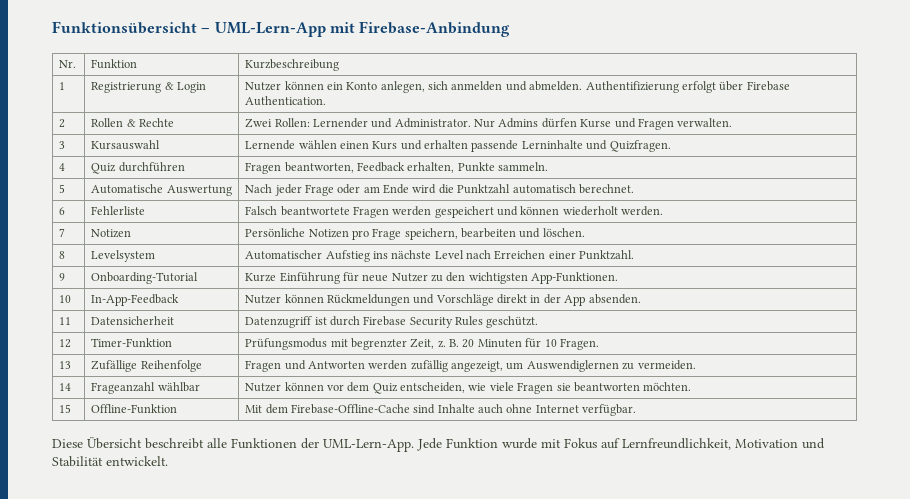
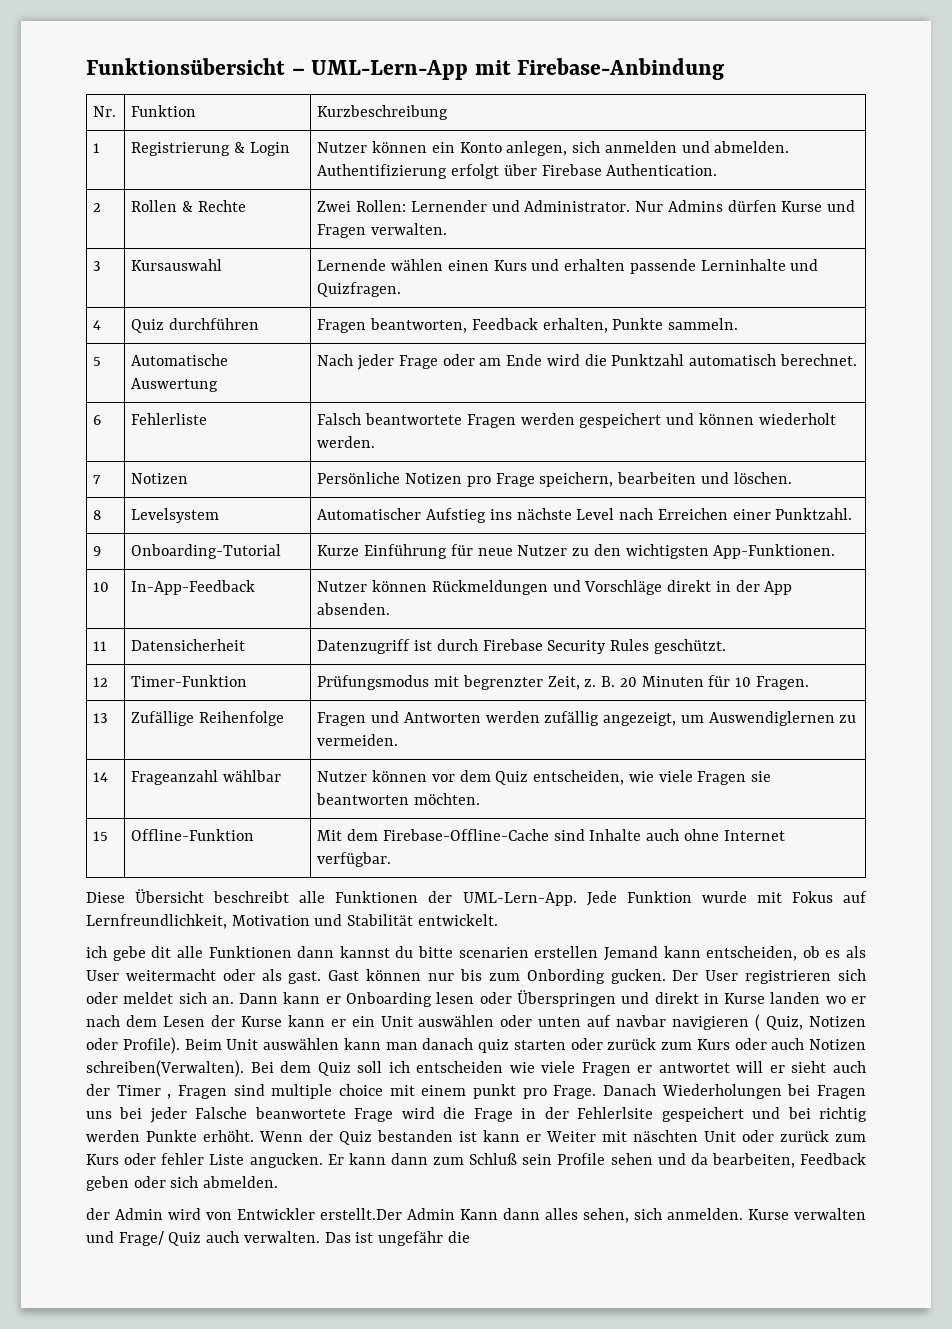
(168, 461) none -> [86,946,866,961] [86,969,867,984] [86,990,866,1007] [86,1014,867,1031] [86,1037,866,1054] [86,1060,866,1077] [86,1084,866,1099] [86,1107,867,1123] [86,1130,866,1145] [86,1153,866,1168] [86,1176,279,1191] [86,1208,866,1223] [86,1231,470,1246] // ich gebe dit alle Funktionen dann kannst du bitte scenarien erstellen Jemand kann entscheiden, ob es als User weitermacht oder als gast. Gast können nur bis zum Onbording gucken. Der User registrieren sich oder meldet sich an. Dann kann er Onboarding lesen oder Überspringen und direkt in Kurse landen wo er nach dem Lesen der Kurse kann er ein Unit auswählen oder unten auf navbar navigieren ( Quiz, Notizen oder Profile). Beim Unit auswählen kann man danach quiz starten oder zurück zum Kurs oder auch Notizen schreiben(Verwalten). Bei dem Quiz soll ich entscheiden wie viele Fragen er antwortet will er sieht auch der Timer , Fragen sind multiple choice mit einem punkt pro Frage. Danach Wiederholungen bei Fragen uns bei jeder Falsche beanwortete Frage wird die Frage in der Fehlerlsite gespeichert und bei richtig werden Punkte erhöht. Wenn der Quiz bestanden ist kann er Weiter mit näschten Unit oder zurück zum Kurs oder fehler Liste angucken. Er kann dann zum Schluß sein Profile sehen und da bearbeiten, Feedback geben oder sich abmelden. // der Admin wird von Entwickler erstellt.Der Admin Kann dann alles sehen, sich anmelden. Kurse verwalten und Frage/ Quiz auch verwalten. Das ist ungefähr die

